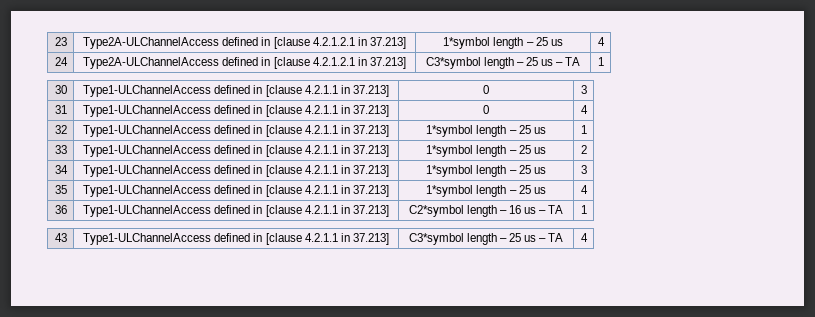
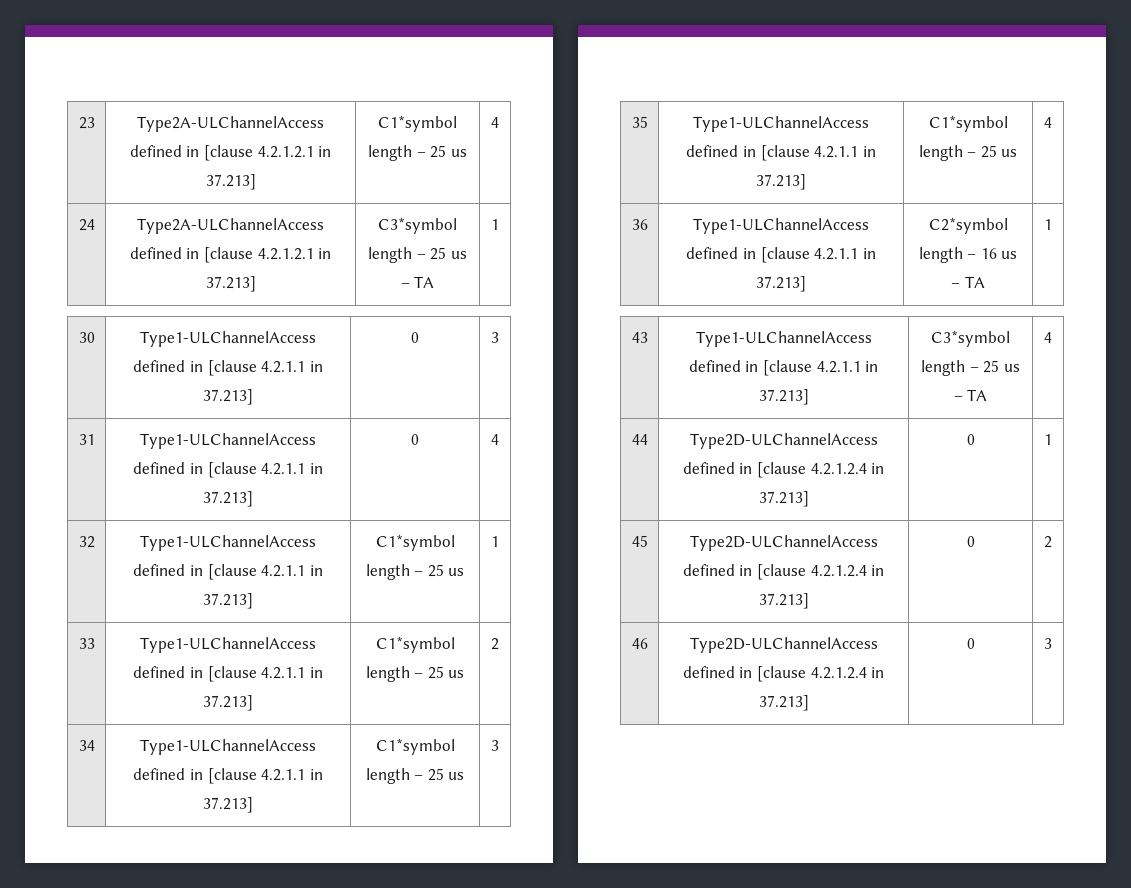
[443,37,491,49] 1*symbol -> [378,115,457,132] C1*symbol
[426,125,474,137] 1*symbol -> [375,534,455,551] C1*symbol
[426,145,474,157] 1*symbol -> [375,636,455,653] C1*symbol
[426,165,474,177] 1*symbol -> [375,738,455,755] C1*symbol
[426,185,474,197] 1*symbol -> [928,115,1008,132] C1*symbol
(588, 237) none -> [631,434,648,445] [689,433,878,449] [682,462,885,478] [758,491,809,507] [966,434,975,445] [1044,434,1052,445] [631,535,648,547] [689,535,878,551] [682,564,885,580] [758,593,809,609] [966,536,975,547] [1044,536,1052,548] [631,638,648,649] [689,637,878,653] [682,666,885,682] [758,695,809,711] [966,638,975,649] [1044,638,1052,649] // 44 | Type2D-ULChannelAccess defined in [clause 4.2.1.2.4 in 37.213] | 0 | 1 // 45 | Type2D-ULChannelAccess defined in [clause 4.2.1.2.4 in 37.213] | 0 | 2 // 46 | Type2D-ULChannelAccess defined in [clause 4.2.1.2.4 in 37.213] | 0 | 3

